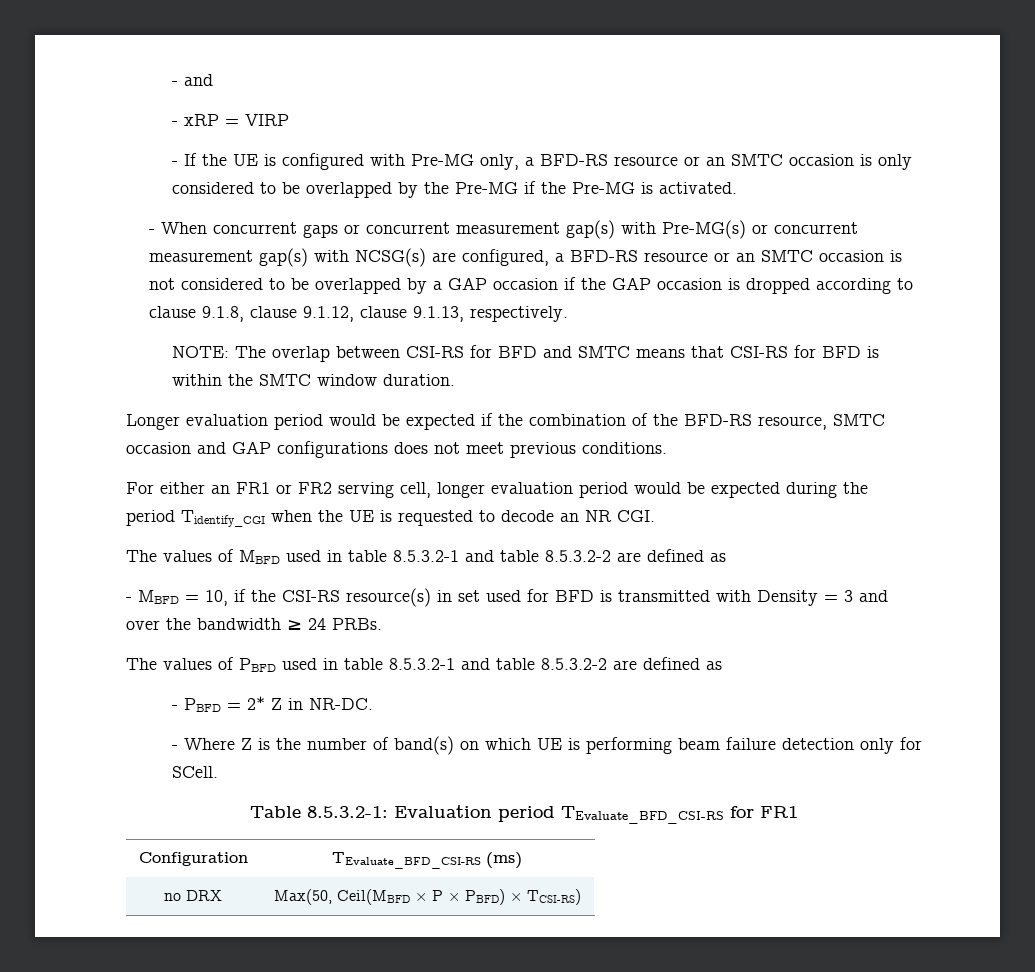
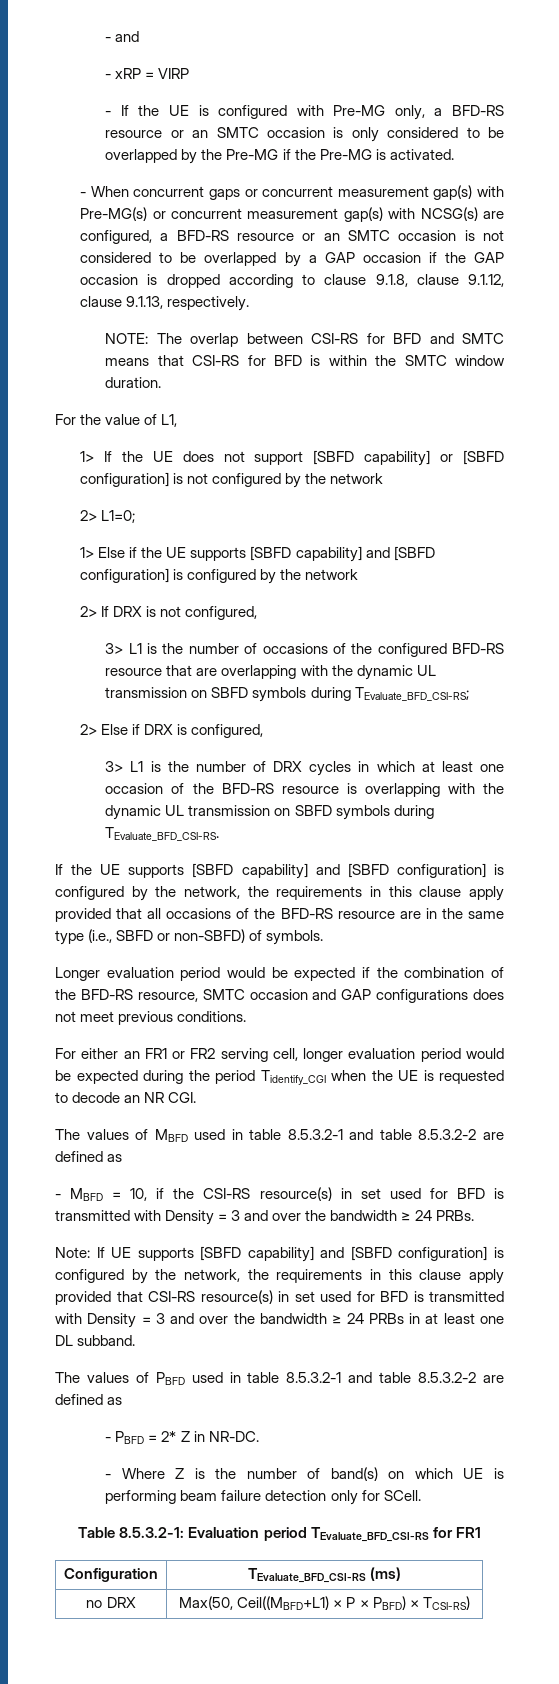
(455, 380) none -> [55,414,178,427] [80,450,504,466] [80,472,384,488] [80,510,136,523] [80,546,435,562] [80,568,359,584] [80,606,258,620] [105,643,505,657] [105,665,436,680] [105,687,469,702] [80,724,264,738] [105,761,505,776] [105,783,504,797] [105,805,434,820] [105,827,220,841] [55,863,504,879] [55,886,505,901] [55,908,504,922] [55,929,324,945] // For the value of L1, // 1> If the UE does not support [SBFD capability] or [SBFD configuration] is not configured by the network // 2> L1=0; // 1> Else if the UE supports [SBFD capability] and [SBFD configuration] is configured by the network // 2> If DRX is not configured, // 3> L1 is the number of occasions of the configured BFD-RS resource that are overlapping with the dynamic UL transmission on SBFD symbols during TEvaluate_BFD_CSI-RS; // 2> Else if DRX is configured, // 3> L1 is the number of DRX cycles in which at least one occasion of the BFD-RS resource is overlapping with the dynamic UL transmission on SBFD symbols during TEvaluate_BFD_CSI-RS. // If the UE supports [SBFD capability] and [SBFD configuration] is configured by the network, the requirements in this clause apply provided that all occasions of the BFD-RS resource are in the same type (i.e., SBFD or non-SBFD) of symbols.
(382, 624) none -> [55,1246,504,1262] [55,1269,505,1284] [55,1290,504,1305] [55,1313,504,1328] [55,1335,136,1346] // Note: If UE supports [SBFD capability] and [SBFD configuration] is configured by the network, the requirements in this clause apply provided that CSI-RS resource(s) in set used for BFD is transmitted with Density = 3 and over the bandwidth ≥ 24 PRBs in at least one DL subband.
[336,889,410,905] Ceil(MBFD -> [237,1596,330,1610] Ceil((MBFD+L1)

